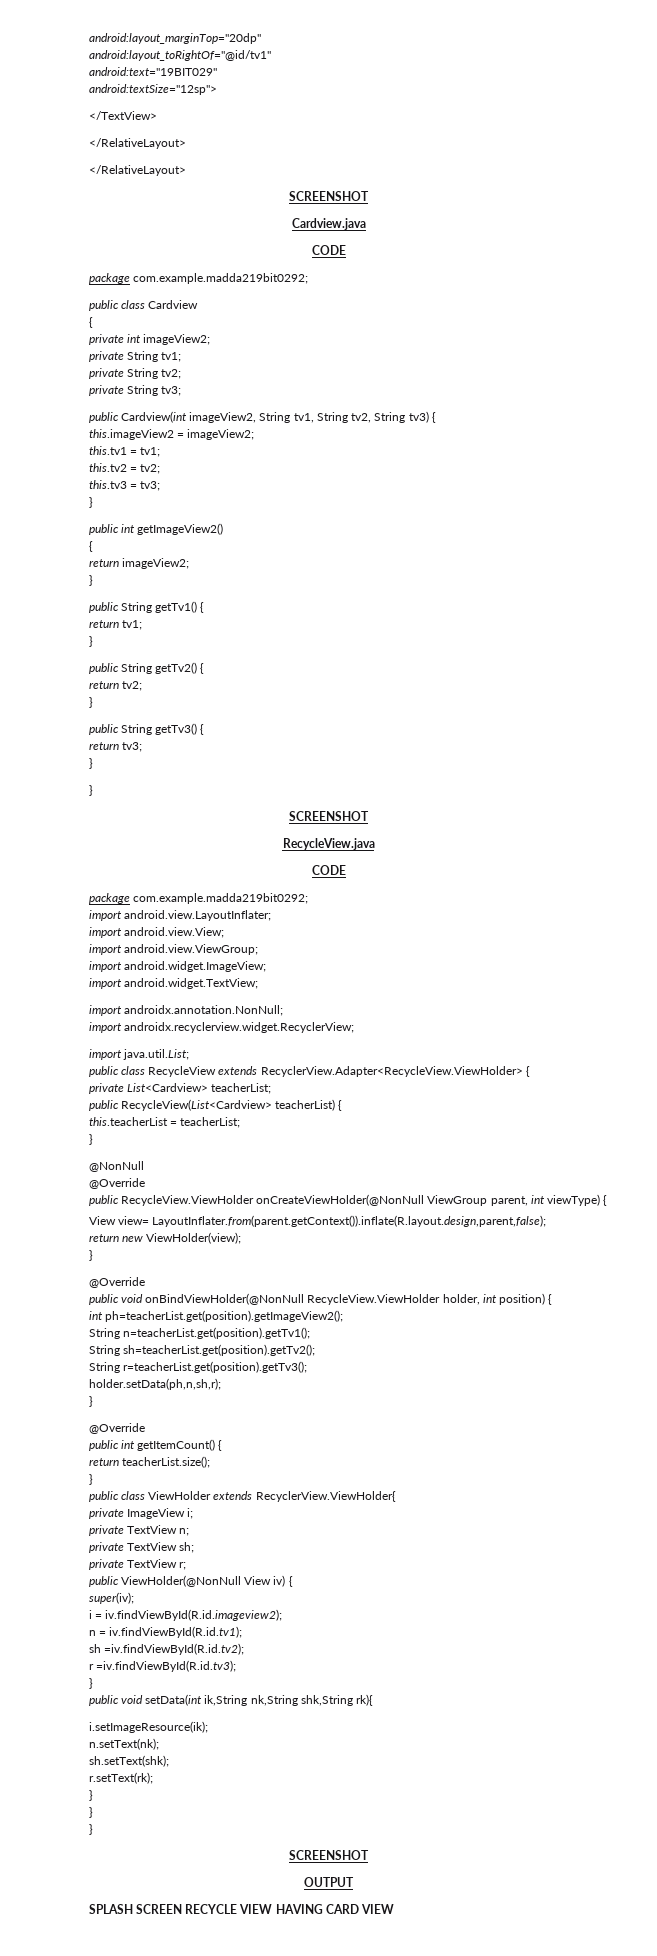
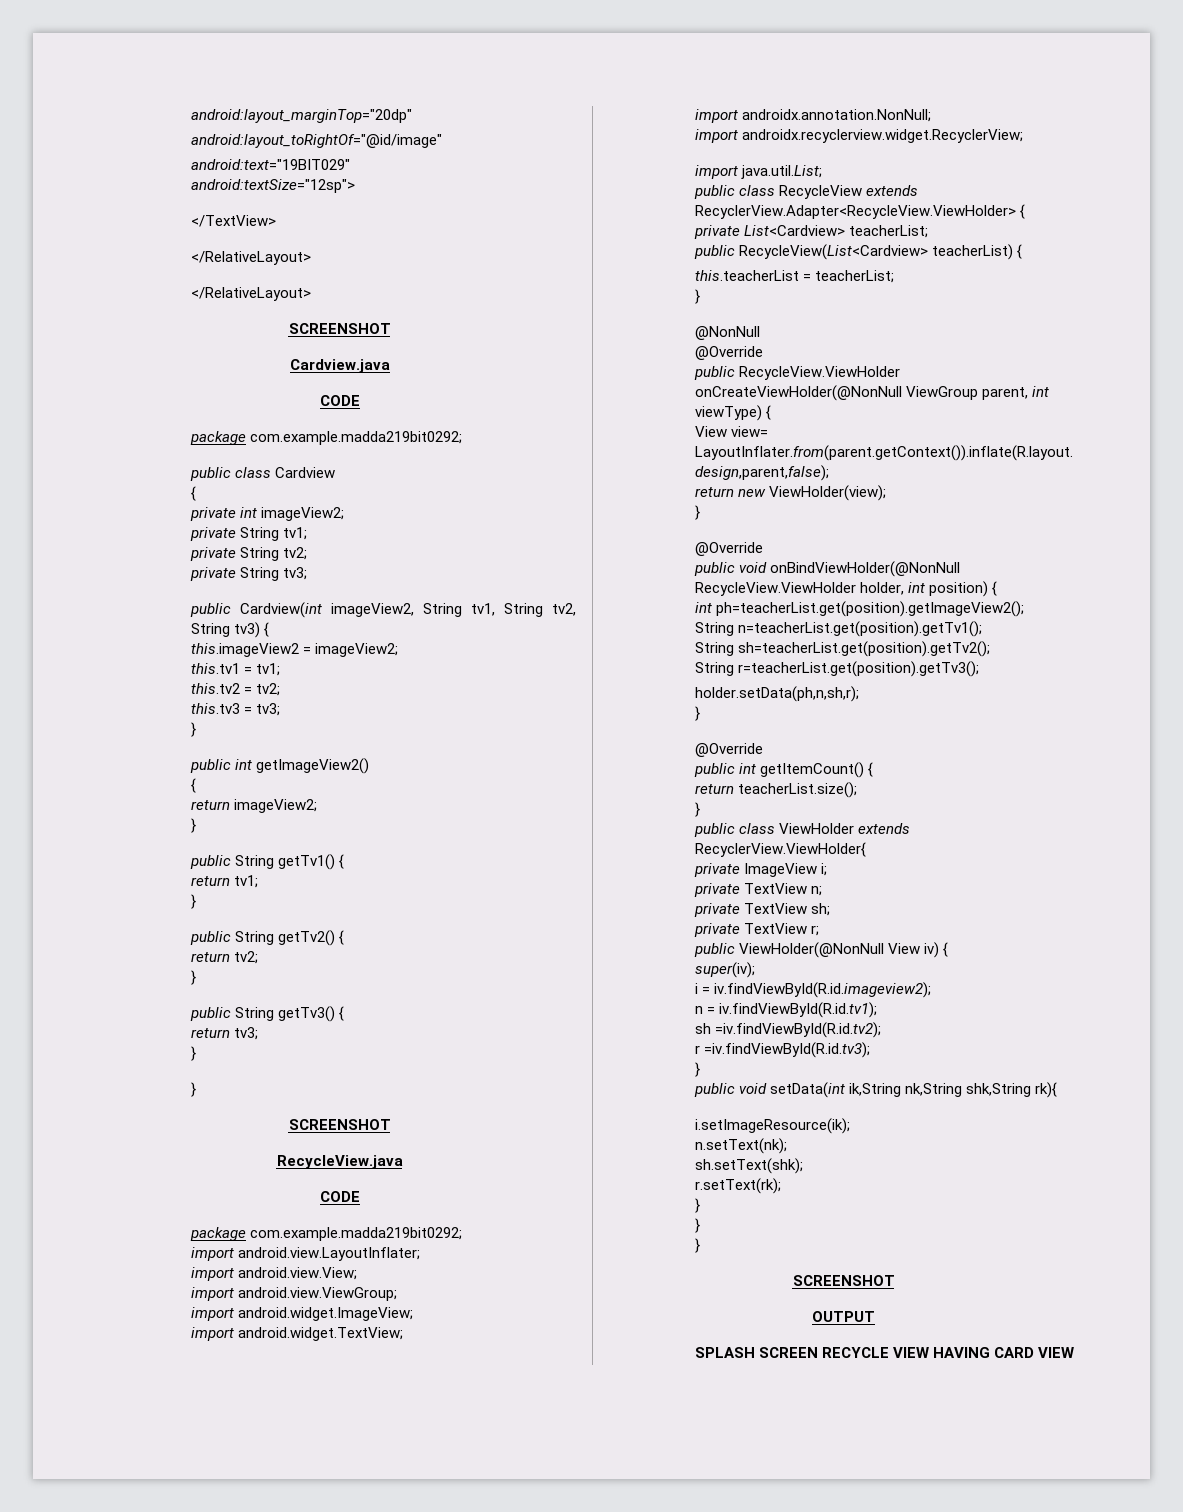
[88,50,271,61] android:layout_toRightOf="@id/tv1" -> [190,134,442,148] android:layout_toRightOf="@id/image"

